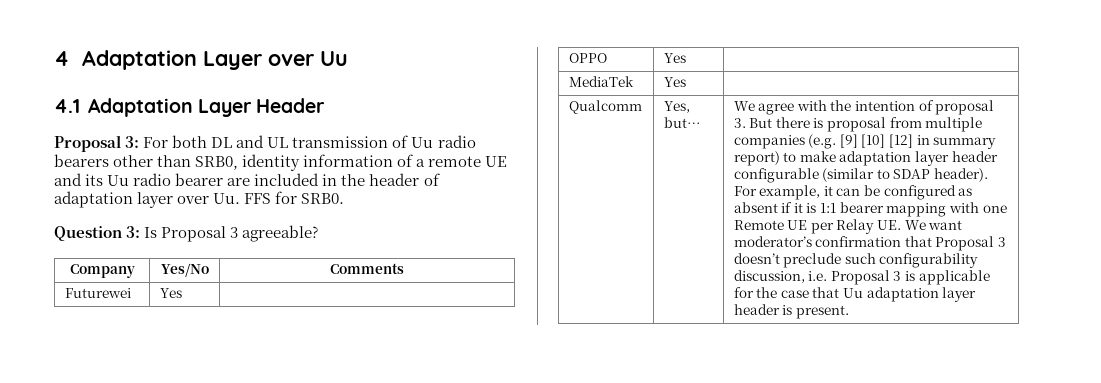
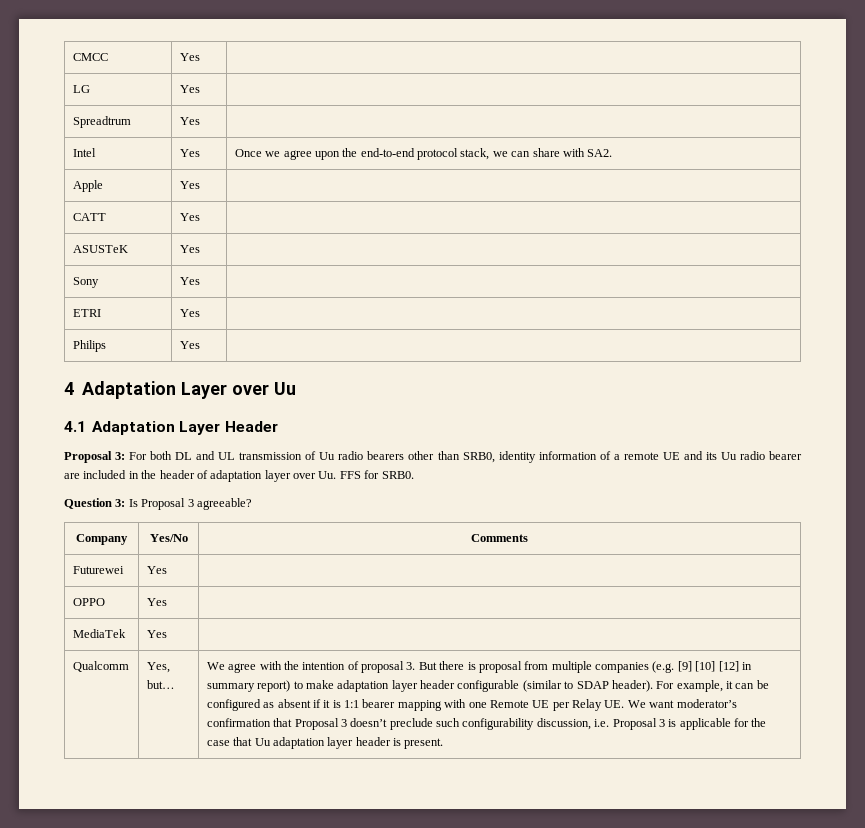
(54, 58) none -> [72,53,108,61] [179,53,200,61] [72,85,90,93] [179,85,200,93] [72,116,131,128] [179,117,200,125] [72,148,96,157] [179,149,200,157] [234,148,613,160] [72,180,103,192] [179,181,200,189] [72,213,106,221] [179,213,200,221] [72,245,128,253] [179,245,200,253] [72,277,99,288] [179,277,200,285] [72,309,101,317] [179,309,200,317] [72,340,106,352] [179,341,200,349] CMCC | Yes | // LG | Yes | // Spreadtrum | Yes | // Intel | Yes | Once we agree upon the end-to-end protocol stack, we can share with SA2. // Apple | Yes | // CATT | Yes | // ASUSTeK | Yes | // Sony | Yes | // ETRI | Yes | // Philips | Yes | //

